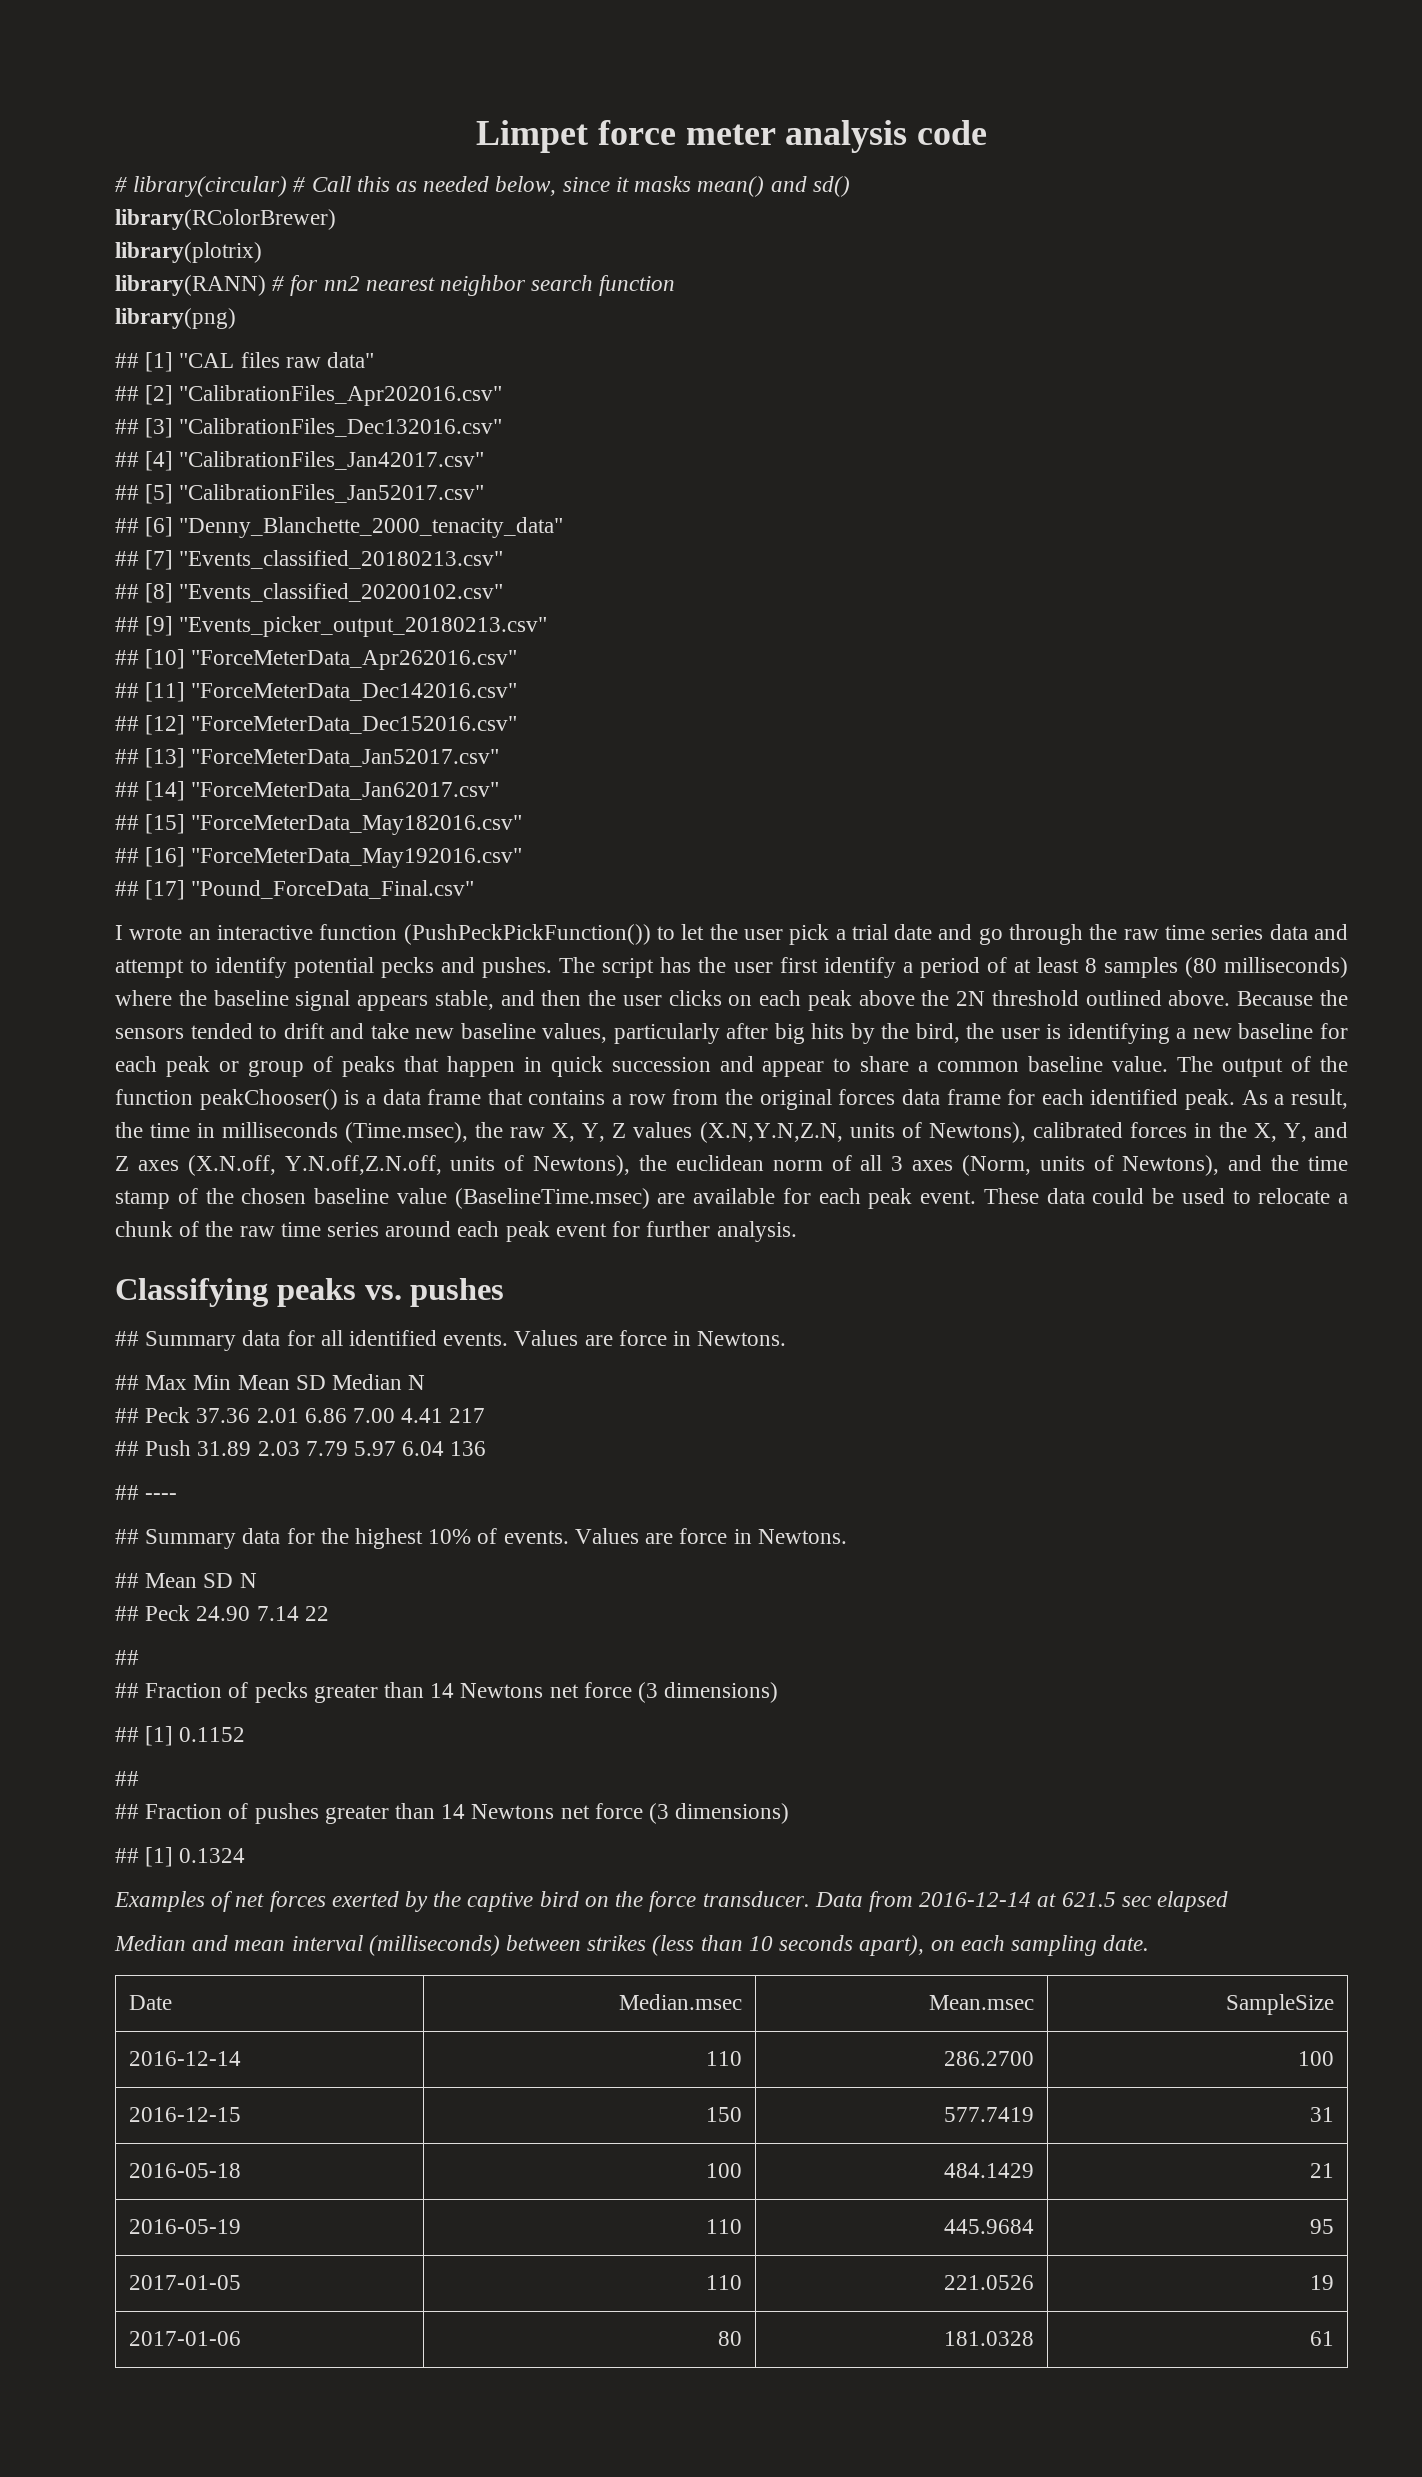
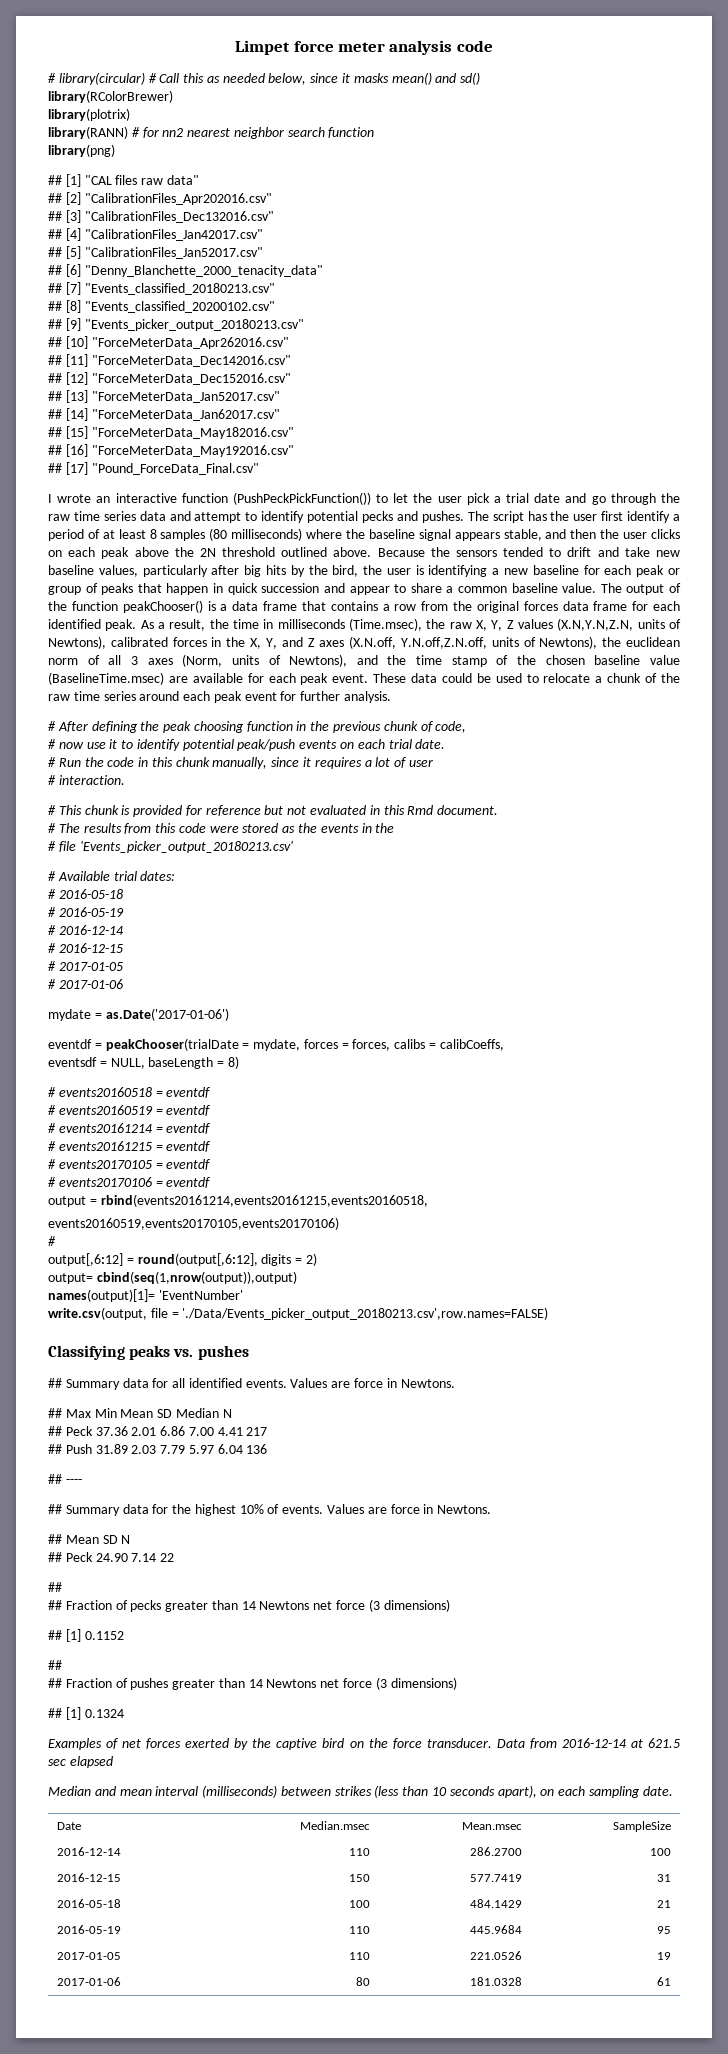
(797, 1231) none -> [48,721,467,733] [48,739,446,751] [48,757,433,769] [48,775,125,785] [48,805,499,817] [48,823,395,834] [48,841,293,853] [48,871,176,881] [48,889,123,899] [48,907,124,917] [48,925,124,935] [48,943,123,953] [48,961,123,971] [48,979,123,989] [48,1008,229,1021] [48,1038,504,1051] [48,1056,239,1069] [48,1087,211,1098] [48,1105,211,1116] [48,1123,211,1134] [48,1141,211,1152] [48,1159,211,1170] [48,1177,211,1188] [48,1194,428,1207] [48,1217,339,1230] [48,1236,56,1246] [48,1253,317,1266] [48,1271,297,1284] [48,1289,243,1302] [48,1307,549,1320] // # After defining the peak choosing function in the previous chunk of code, // # now use it to identify potential peak/push events on each trial date. // # Run the code in this chunk manually, since it requires a lot of user // # interaction. // # This chunk is provided for reference but not evaluated in this Rmd document. // # The results from this code were stored as the events in the // # file 'Events_picker_output_20180213.csv' // # Available trial dates: // # 2016-05-18 // # 2016-05-19 // # 2016-12-14 // # 2016-12-15 // # 2017-01-05 // # 2017-01-06 // mydate = as.Date('2017-01-06') // eventdf = peakChooser(trialDate = mydate, forces = forces, calibs = calibCoeffs, // eventsdf = NULL, baseLength = 8) // # events20160518 = eventdf // # events20160519 = eventdf // # events20161214 = eventdf // # events20161215 = eventdf // # events20170105 = eventdf // # events20170106 = eventdf // output = rbind(events20161214,events20161215,events20160518, // events20160519,events20170105,events20170106) // # // output[,6:12] = round(output[,6:12], digits = 2) // output= cbind(seq(1,nrow(output)),output) // names(output)[1]= 'EventNumber' // write.csv(output, file = './Data/Events_picker_output_20180213.csv',row.names=FALSE)

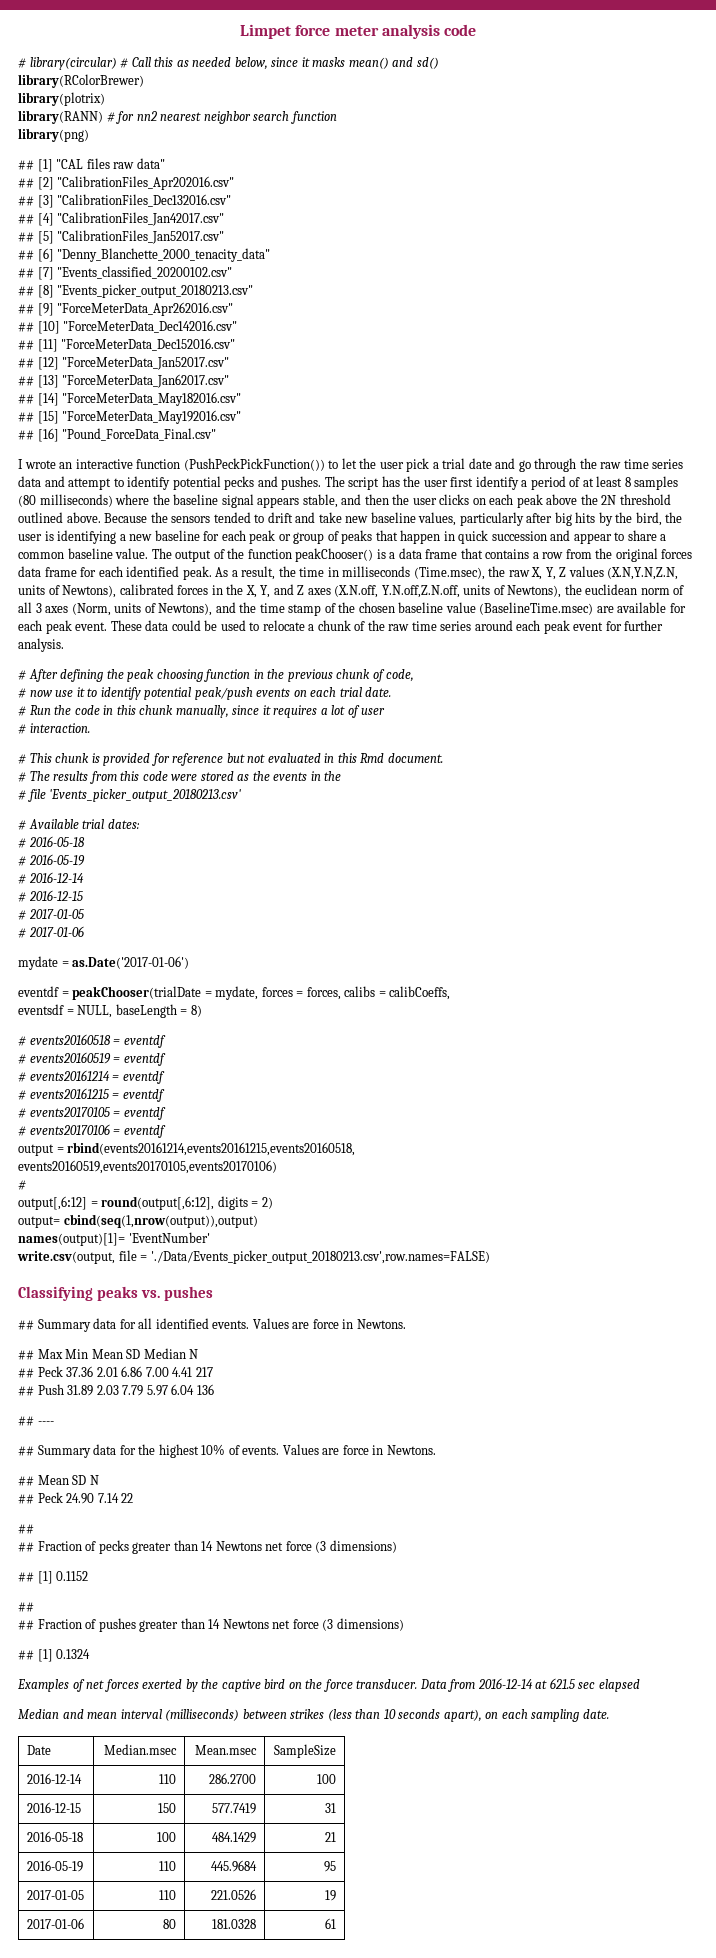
[84,283,275,295] "Events_classified_20180213.csv" -> [57,266,233,279] "Events_classified_20200102.csv"
[84,301,275,313] "Events_classified_20200102.csv" -> [57,284,254,298] "Events_picker_output_20180213.csv"
[84,319,304,331] "Events_picker_output_20180213.csv" -> [57,302,234,316] "ForceMeterData_Apr262016.csv"
[91,337,289,349] "ForceMeterData_Apr262016.csv" -> [63,320,238,333] "ForceMeterData_Dec142016.csv"
[91,355,291,367] "ForceMeterData_Dec142016.csv" -> [61,338,236,351] "ForceMeterData_Dec152016.csv"
[91,373,291,385] "ForceMeterData_Dec152016.csv" -> [62,357,230,370] "ForceMeterData_Jan52017.csv"
[91,391,280,403] "ForceMeterData_Jan52017.csv" -> [62,374,230,388] "ForceMeterData_Jan62017.csv"
[91,409,280,421] "ForceMeterData_Jan62017.csv" -> [62,392,242,406] "ForceMeterData_May182016.csv"
[91,427,294,439] "ForceMeterData_May182016.csv" -> [62,410,242,424] "ForceMeterData_May192016.csv"
[91,445,294,457] [48,462,88,475] "ForceMeterData_May192016.csv" // ## [17] -> (59, 435) none

